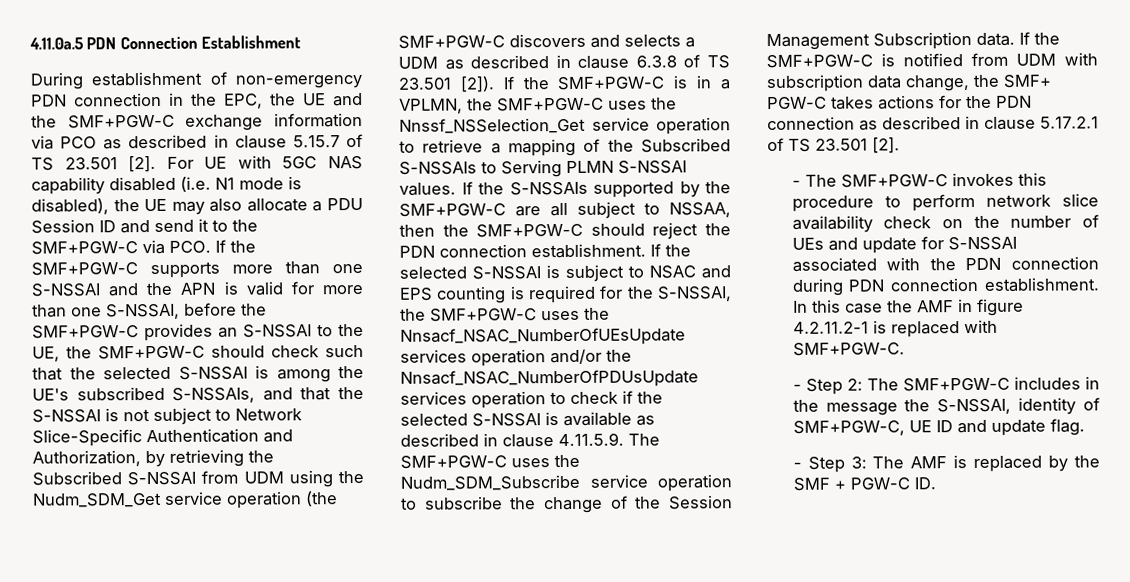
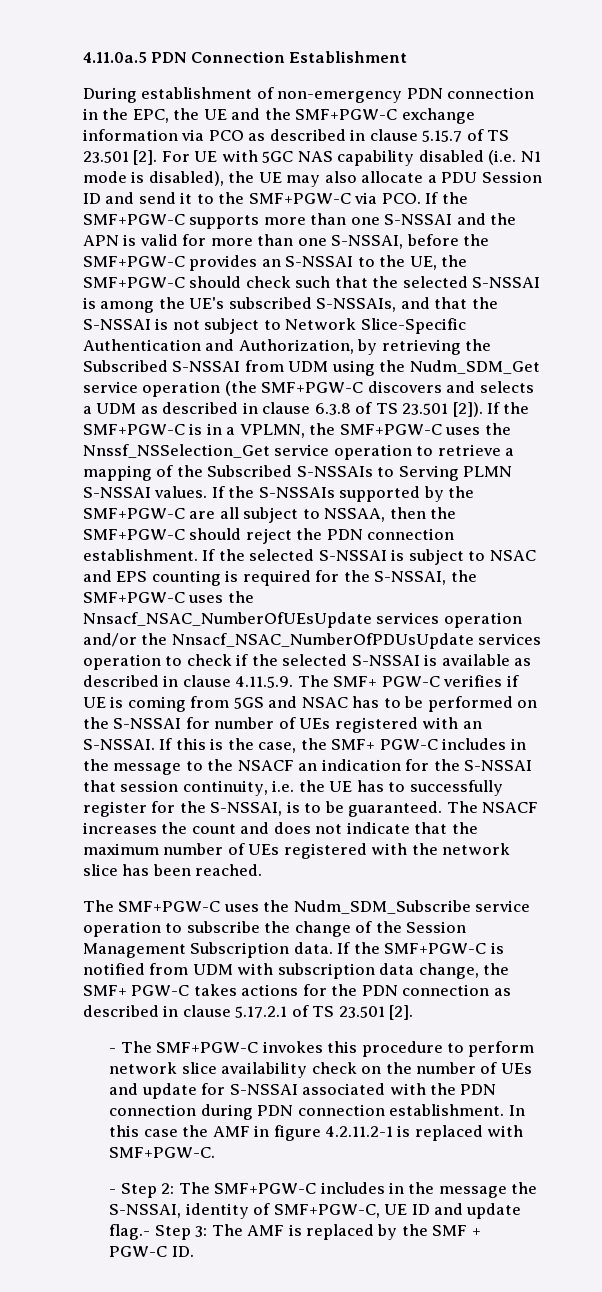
(660, 439) none -> [333,675,519,687] [83,696,538,712] [83,717,482,733] [83,738,526,753] [83,759,533,775] [83,780,503,796] [83,801,539,817] [83,822,478,834] [83,843,511,859] [83,864,263,876] [83,900,114,912] SMF+ PGW-C verifies if UE is coming from 5GS and NSAC has to be performed on the S-NSSAI for number of UEs registered with an S-NSSAI. If this is the case, the SMF+ PGW-C includes in the message to the NSACF an indication for the S-NSSAI that session continuity, i.e. the UE has to successfully register for the S-NSSAI, is to be guaranteed. The NSACF increases the count and does not indicate that the maximum number of UEs registered with the network slice has been reached. // The
[1049,418,1085,436] [792,462,802,469] flag. // - -> [109,1224,151,1240] flag.-

